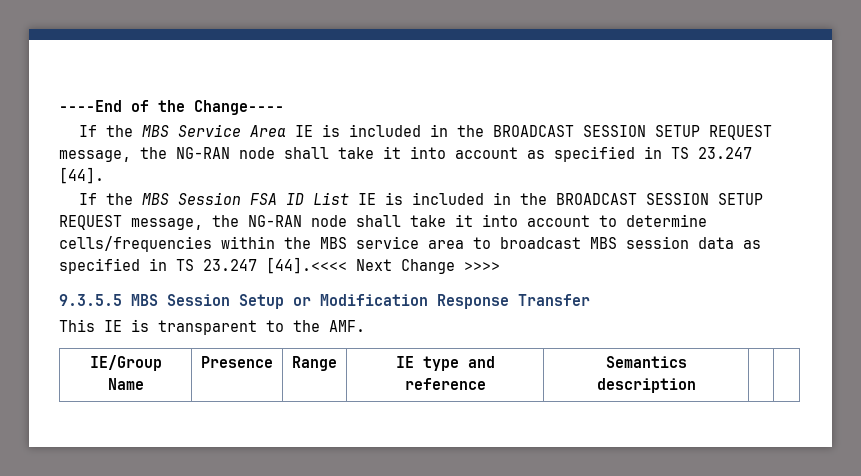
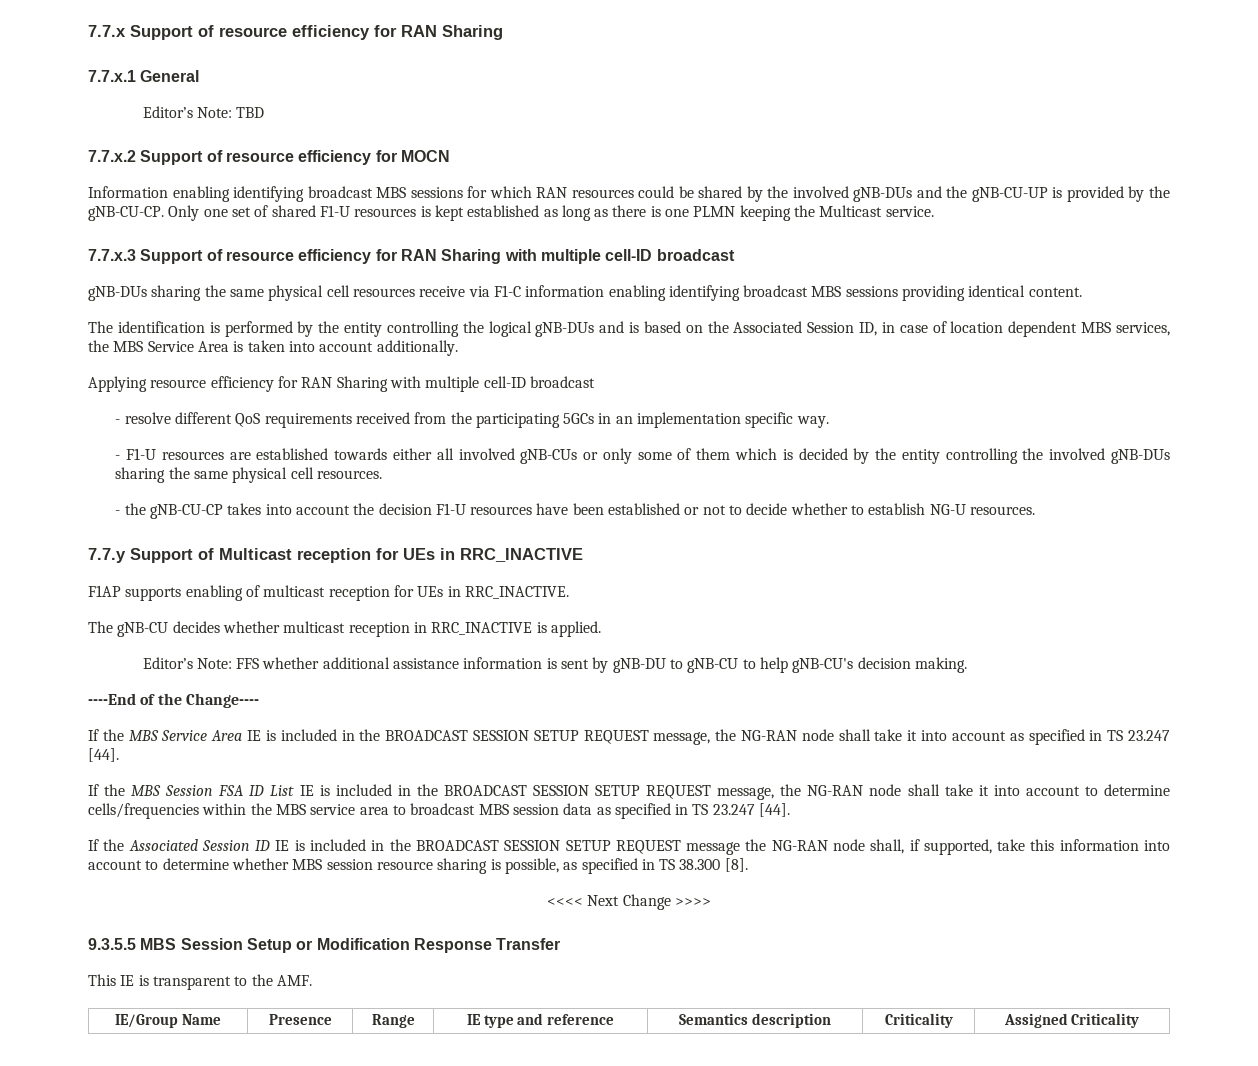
(59, 106) none -> [88,25,503,40] [88,70,200,82] [142,106,265,118] [88,150,450,165] [88,186,1170,202] [88,205,934,221] [88,249,735,264] [88,285,1082,301] [88,321,1171,337] [88,340,458,356] [88,376,595,392] [115,412,829,428] [115,448,1170,464] [115,467,382,483] [115,503,1035,519] [88,548,583,563] [88,585,569,601] [88,621,601,637] [142,657,967,673] 7.7.x Support of resource efficiency for RAN Sharing // 7.7.x.1 General // Editor’s Note: TBD // 7.7.x.2 Support of resource efficiency for MOCN // Information enabling identifying broadcast MBS sessions for which RAN resources could be shared by the involved gNB-DUs and the gNB-CU-UP is provided by the gNB-CU-CP. Only one set of shared F1-U resources is kept established as long as there is one PLMN keeping the Multicast service. // 7.7.x.3 Support of resource efficiency for RAN Sharing with multiple cell-ID broadcast // gNB-DUs sharing the same physical cell resources receive via F1-C information enabling identifying broadcast MBS sessions providing identical content. // The identification is performed by the entity controlling the logical gNB-DUs and is based on the Associated Session ID, in case of location dependent MBS services, the MBS Service Area is taken into account additionally. // Applying resource efficiency for RAN Sharing with multiple cell-ID broadcast // - resolve different QoS requirements received from the participating 5GCs in an implementation specific way. // - F1-U resources are established towards either all involved gNB-CUs or only some of them which is decided by the entity controlling the involved gNB-DUs sharing the same physical cell resources. // - the gNB-CU-CP takes into account the decision F1-U resources have been established or not to decide whether to establish NG-U resources. // 7.7.y Support of Multicast reception for UEs in RRC_INACTIVE // F1AP supports enabling of multicast reception for UEs in RRC_INACTIVE. // The gNB-CU decides whether multicast reception in RRC_INACTIVE is applied. // Editor’s Note: FFS whether additional assistance information is sent by gNB-DU to gNB-CU to help gNB-CU's decision making. //
[266,257,347,274] [44].<<<< -> [759,803,791,817] [88,839,1170,855] [88,858,748,874] [547,898,584,906] [44]. // If the Associated Session ID IE is included in the BROADCAST SESSION SETUP REQUEST message the NG-RAN node shall, if supported, take this information into account to determine whether MBS session resource sharing is possible, as specified in TS 38.300 [8]. // <<<<
(696, 385) | -> [884,1013,953,1028] [1003,1013,1140,1028] Criticality | Assigned Criticality

